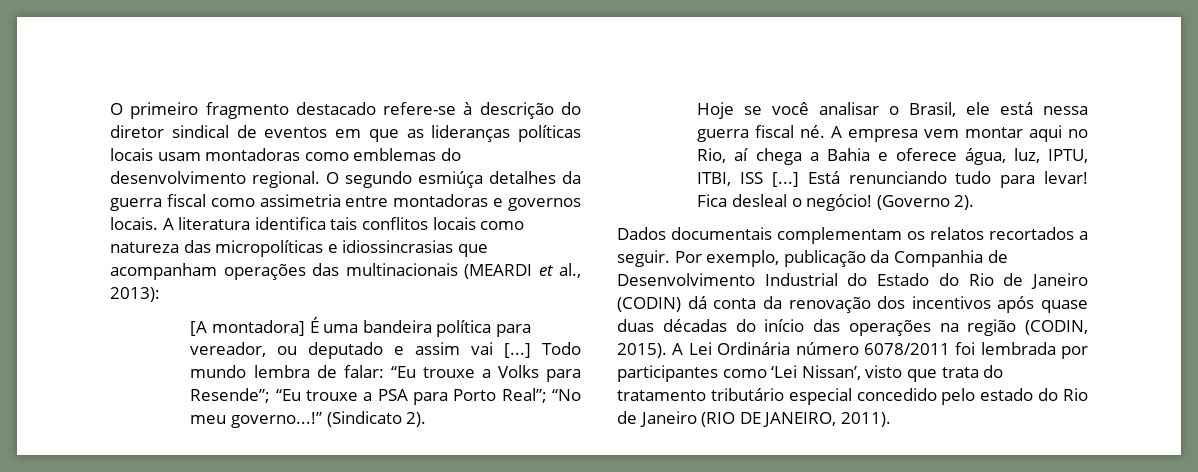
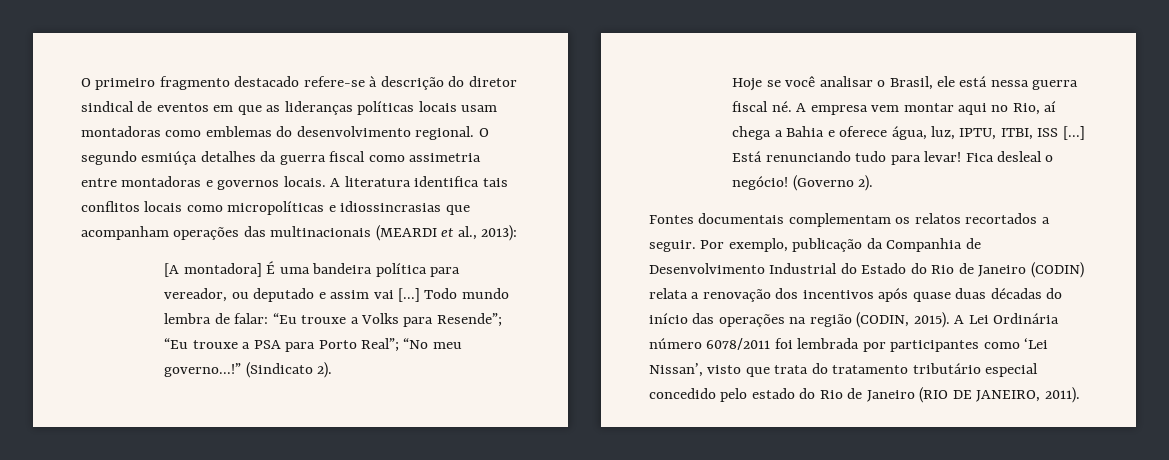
[110,240,211,253] natureza das -> (223, 208) none
[617,227,666,240] Dados -> [649,215,694,224] Fontes
[687,296,782,309] dá conta da -> [649,288,700,299] relata a

